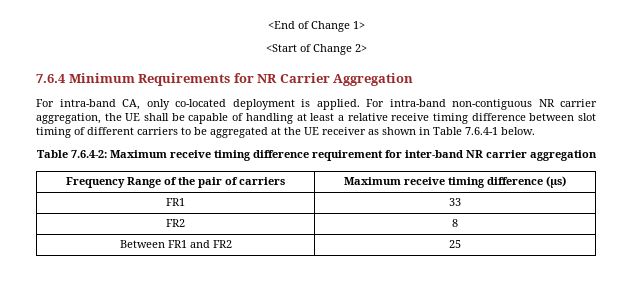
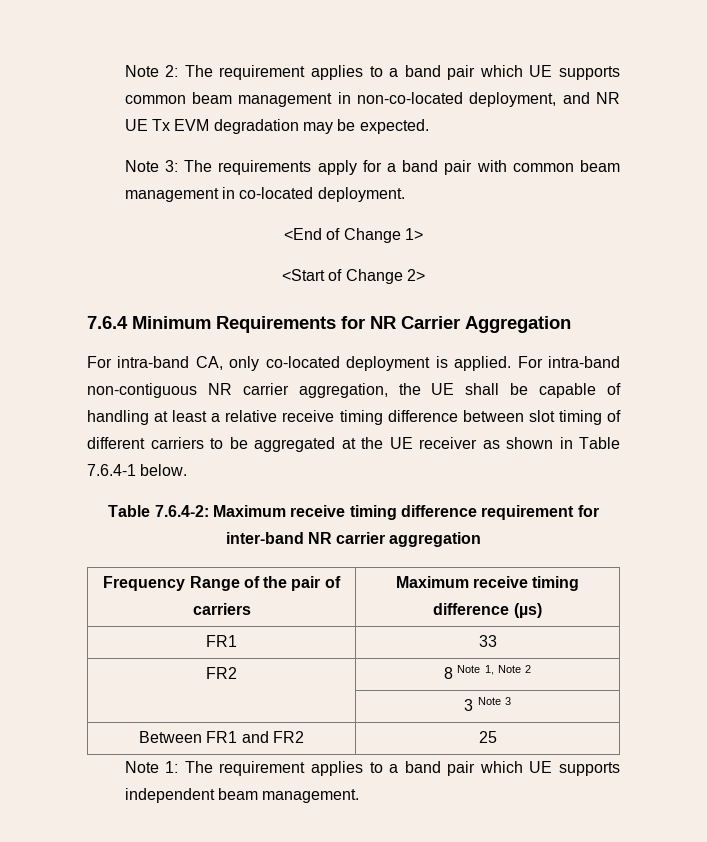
(267, 25) none -> [124,65,621,80] [124,92,620,107] [124,119,429,134] [124,160,620,175] [124,187,405,202] Note 2: The requirement applies to a band pair which UE supports common beam management in non-co-located deployment, and NR UE Tx EVM degradation may be expected. // Note 3: The requirements apply for a band pair with common beam management in co-located deployment. //
(458, 223) none -> [457,665,532,675] [464,697,511,711] Note 1, Note 2 // | 3 Note 3
(461, 244) none -> [124,761,621,776] [124,788,360,803] // Note 1: The requirement applies to a band pair which UE supports independent beam management.

